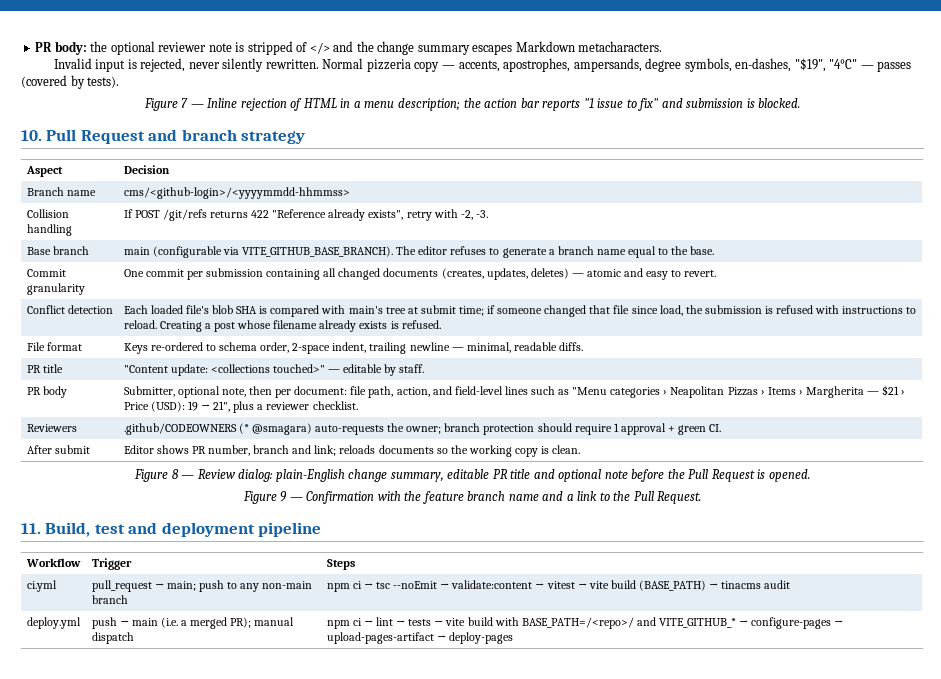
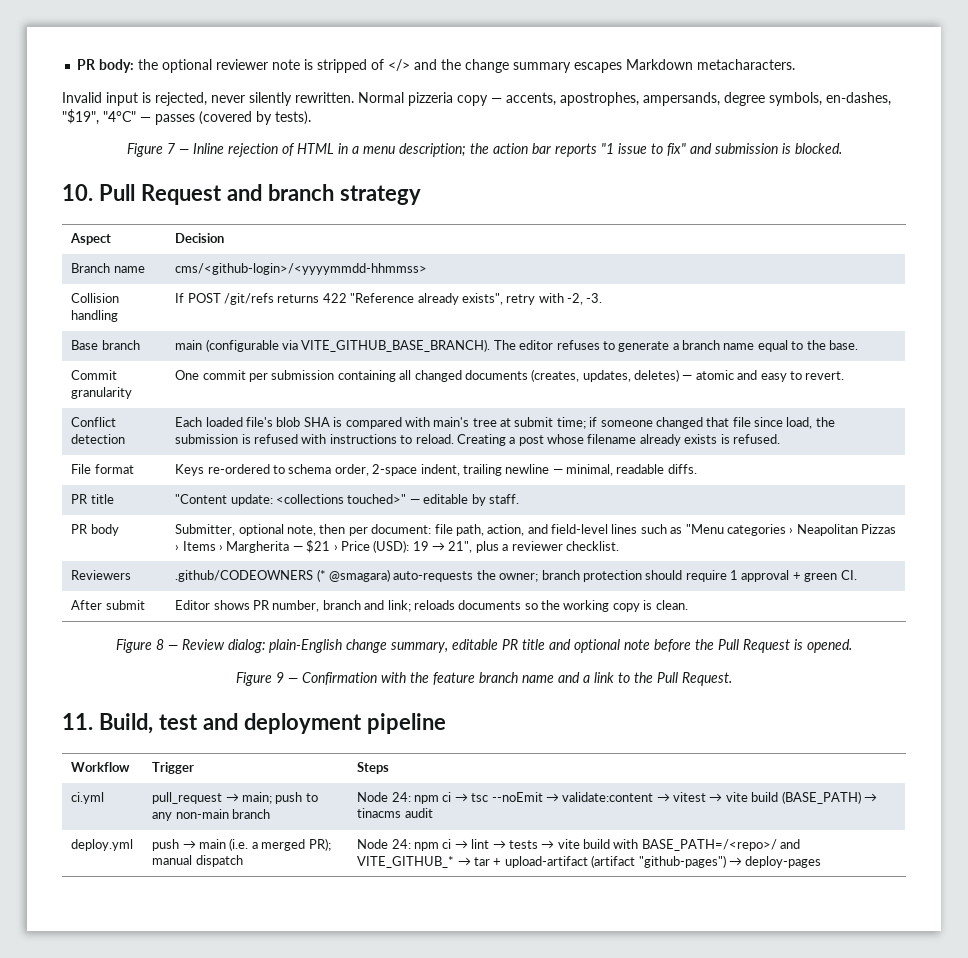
(128, 599) none -> [357,792,411,802] Node 24:
(134, 638) none -> [357,839,411,849] Node 24:
[751,617,844,629] [326,632,434,644] configure-pages → upload-pages-artifact -> [474,855,726,868] tar + upload-artifact (artifact "github-pages")

